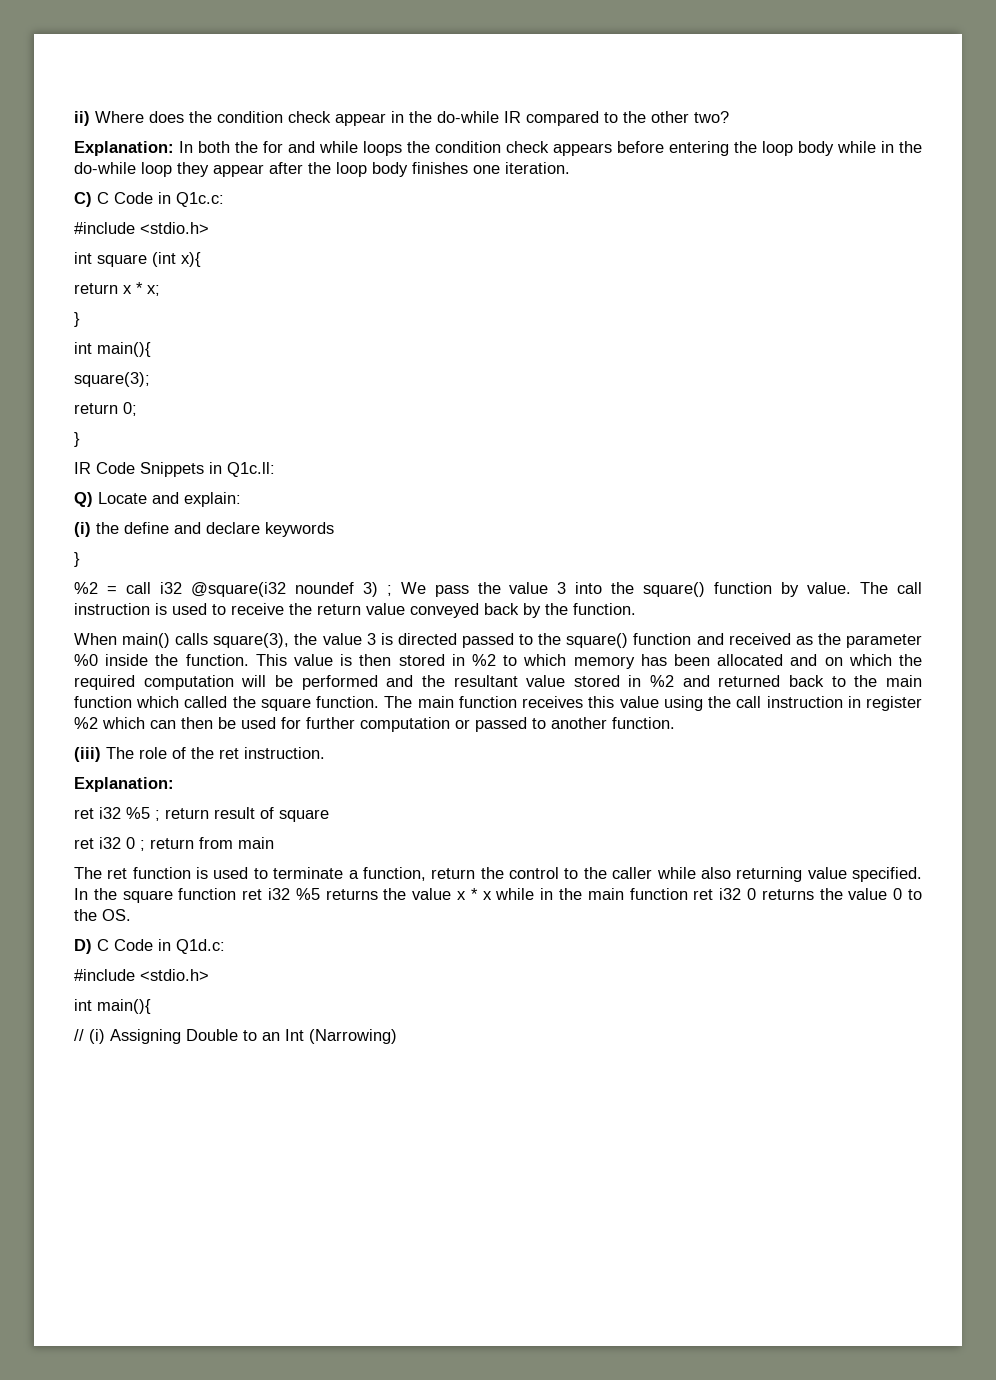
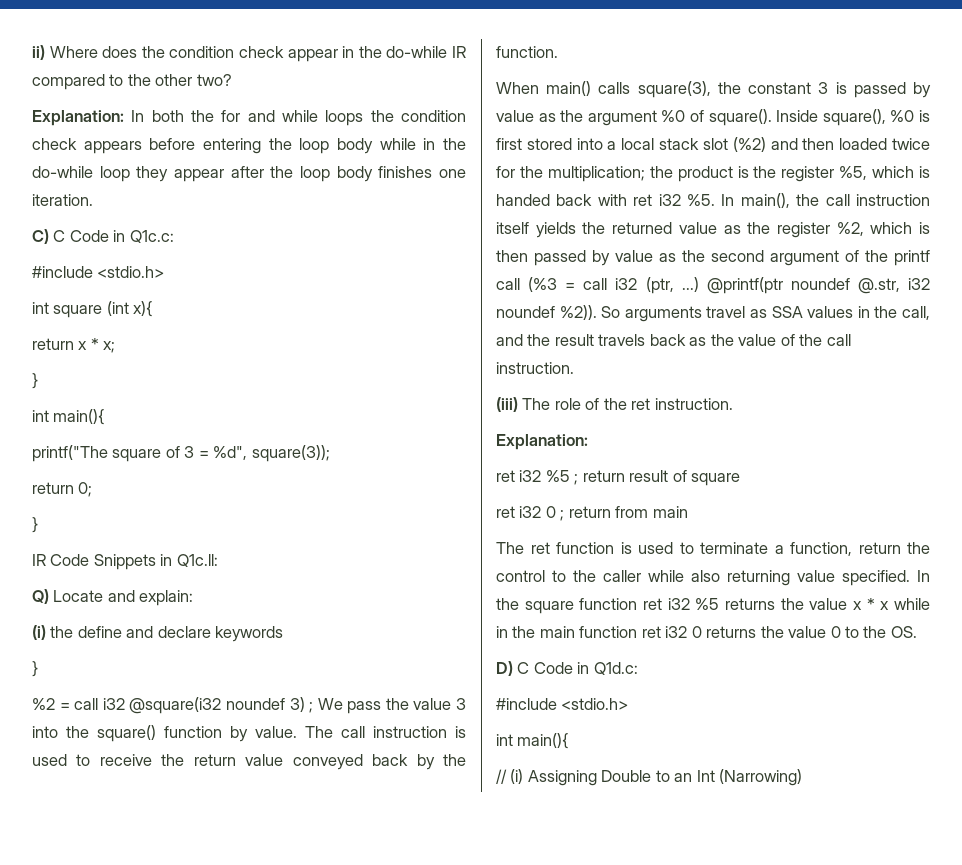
[74,372,150,387] square(3); -> [32,445,330,462] printf("The square of 3 = %d", square(3));
[322,633,362,645] value -> [748,82,812,94] constant
[397,633,922,648] [74,654,923,669] [74,675,922,690] [74,696,923,711] [74,717,675,732] directed passed to the square() function and received as the parameter %0 inside the function. This value is then stored in %2 to which memory has been allocated and on which the required computation will be performed and the resultant value stored in %2 and returned back to the main function which called the square function. The main function receives this value using the call instruction in register %2 which can then be used for further computation or passed to another function. -> [853,82,931,98] [496,109,931,126] [496,137,930,152] [496,166,930,182] [496,193,930,208] [496,222,930,238] [496,250,930,266] [496,277,930,294] [496,305,931,322] [496,334,851,346] [496,362,574,374] passed by value as the argument %0 of square(). Inside square(), %0 is first stored into a local stack slot (%2) and then loaded twice for the multiplication; the product is the register %5, which is handed back with ret i32 %5. In main(), the call instruction itself yields the returned value as the register %2, which is then passed by value as the second argument of the printf call (%3 = call i32 (ptr, ...) @printf(ptr noundef @.str, i32 noundef %2)). So arguments travel as SSA values in the call, and the result travels back as the value of the call instruction.

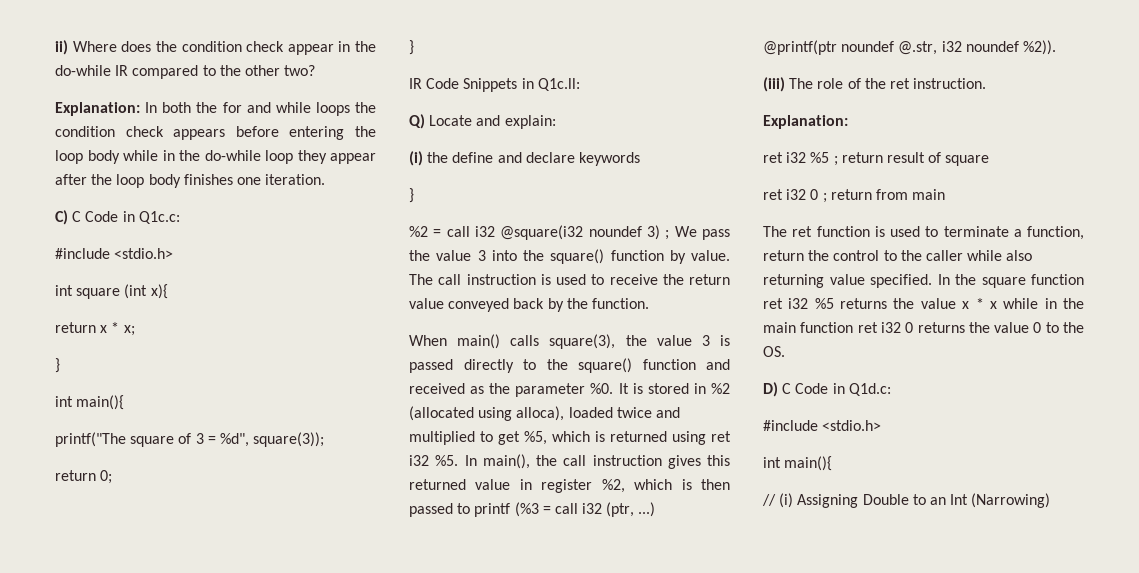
[748,82,812,94] constant -> [656,335,692,346] value
[913,82,931,98] [496,109,931,126] [496,137,930,152] [496,166,930,182] [496,194,627,206] by value as the argument %0 of square(). Inside square(), %0 is first stored into a local stack slot (%2) and then loaded twice for the multiplication; the product is the register %5, which is handed back with -> [463,358,730,373] [409,383,730,397] [409,406,680,421] [409,431,706,445] directly to the square() function and received as the parameter %0. It is stored in %2 (allocated using alloca), loaded twice and multiplied to get %5, which is returned using
[496,222,771,238] itself yields the returned value as the -> [667,455,730,469] [409,479,532,490] gives this returned value in
[592,250,930,266] [496,278,520,290] by value as the second argument of the printf call -> [457,503,511,517] to printf
[601,306,931,322] [496,334,851,346] [496,362,574,374] So arguments travel as SSA values in the call, and the result travels back as the value of the call instruction. -> (1056, 47) none

